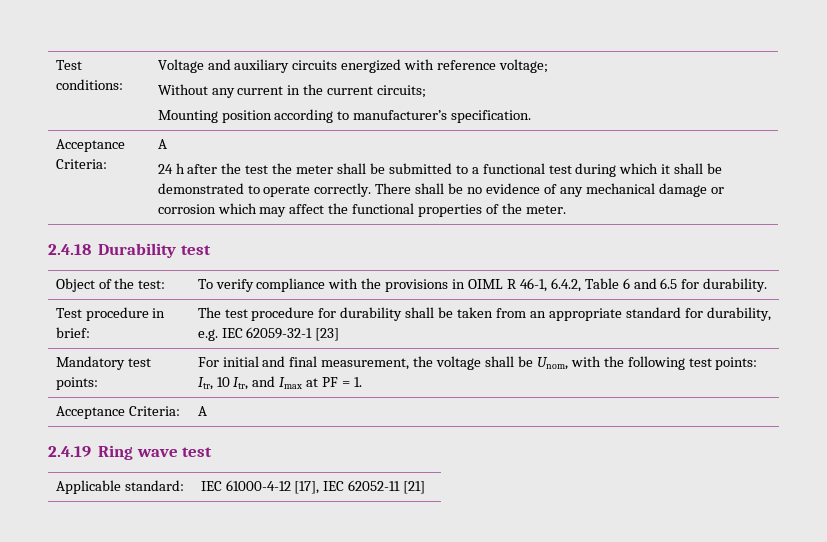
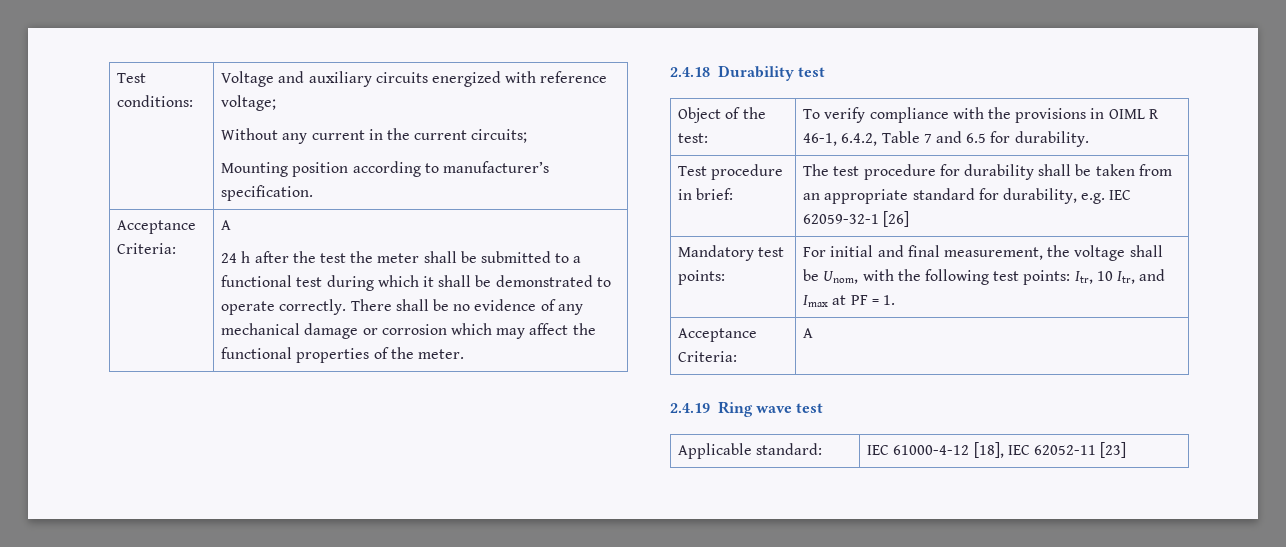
[622,278,630,289] 6 -> [923,134,932,143] 7
[315,328,340,341] [23] -> [883,211,910,227] [26]
[294,481,320,494] [17], -> [973,442,1004,458] [18],
[403,481,426,494] [21] -> [1100,442,1127,458] [23]

